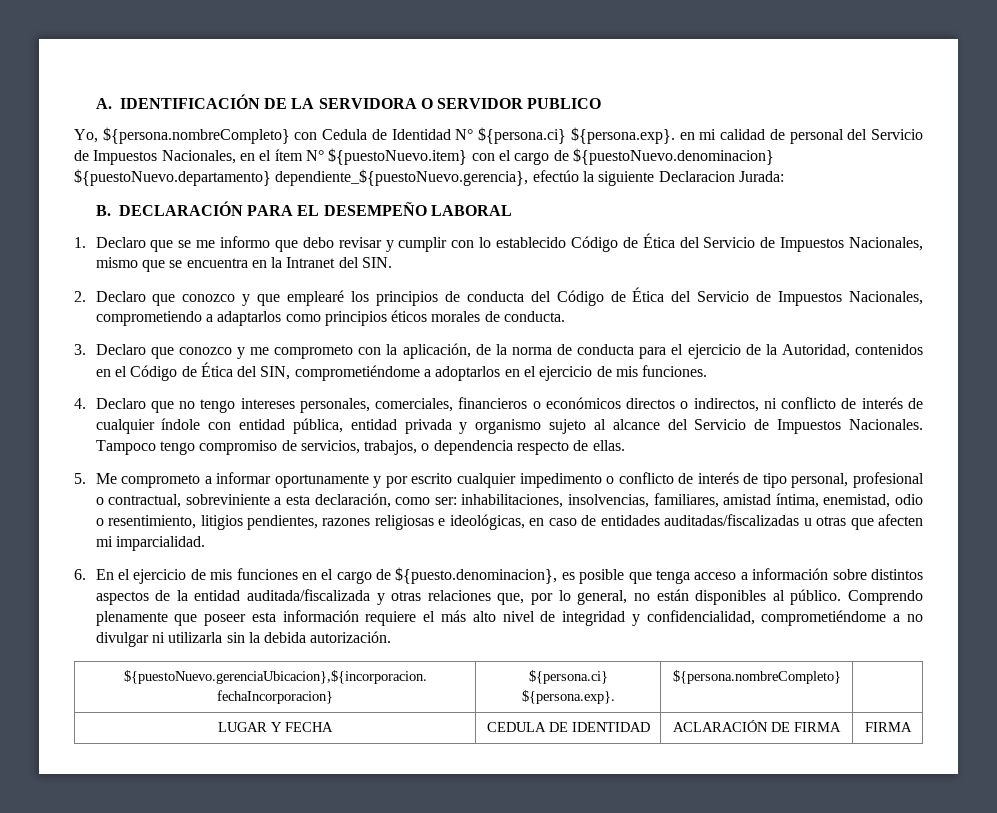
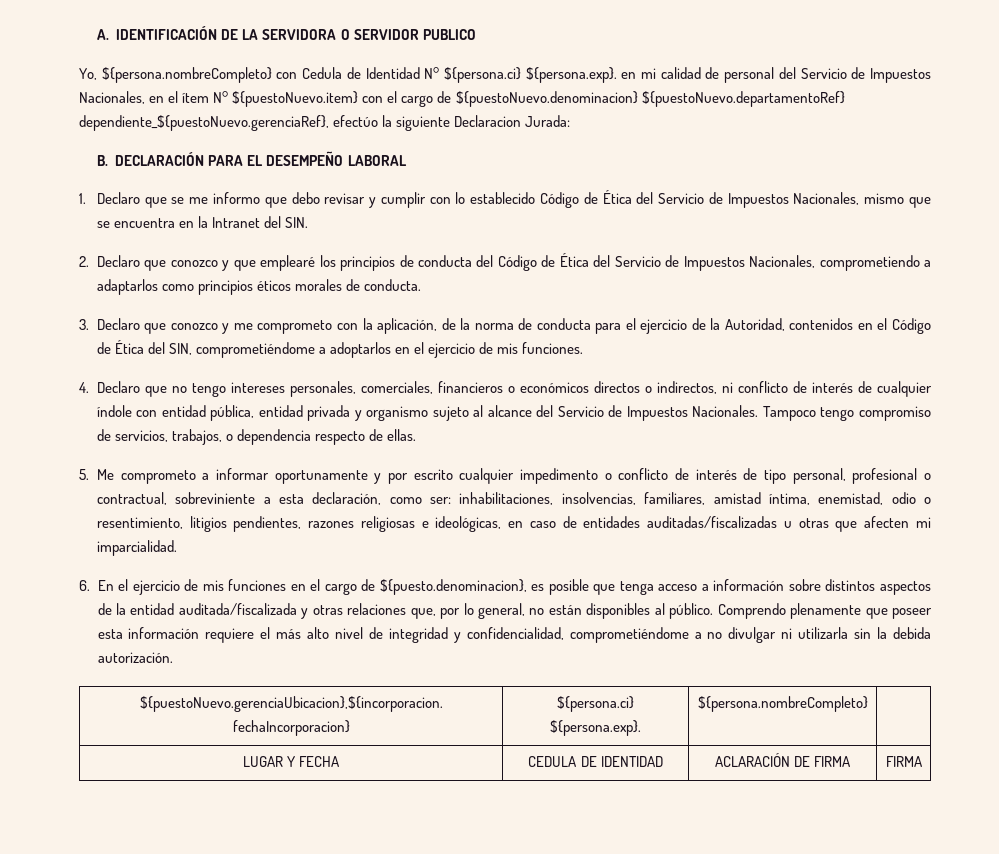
[74,169,529,186] ${puestoNuevo.departamento} dependiente_${puestoNuevo.gerencia}, -> [641,91,845,107] [79,115,329,131] ${puestoNuevo.departamentoRef} dependiente_${puestoNuevo.gerenciaRef},

